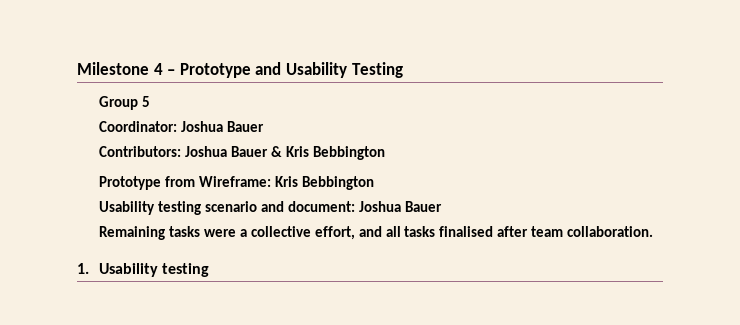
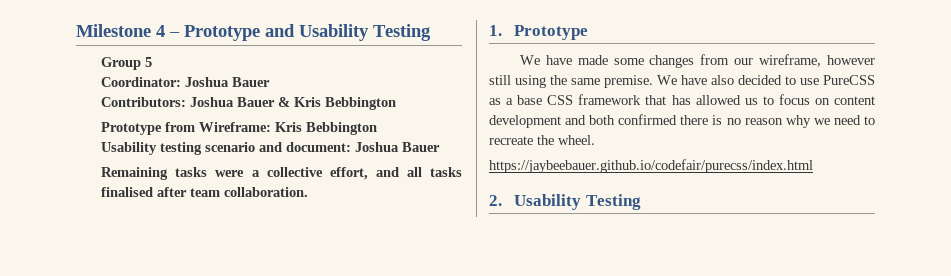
[99,263,210,277] Usability testing -> [514,25,589,40] [519,54,875,68] [489,75,875,88] [489,94,875,105] [489,114,875,128] [489,135,595,145] [489,159,813,173] [489,194,641,210] Prototype // We have made some changes from our wireframe, however still using the same premise. We have also decided to use PureCSS as a base CSS framework that has allowed us to focus on content development and both confirmed there is no reason why we need to recreate the wheel. // https://jaybeebauer.github.io/codefair/purecss/index.html // 2. Usability Testing

